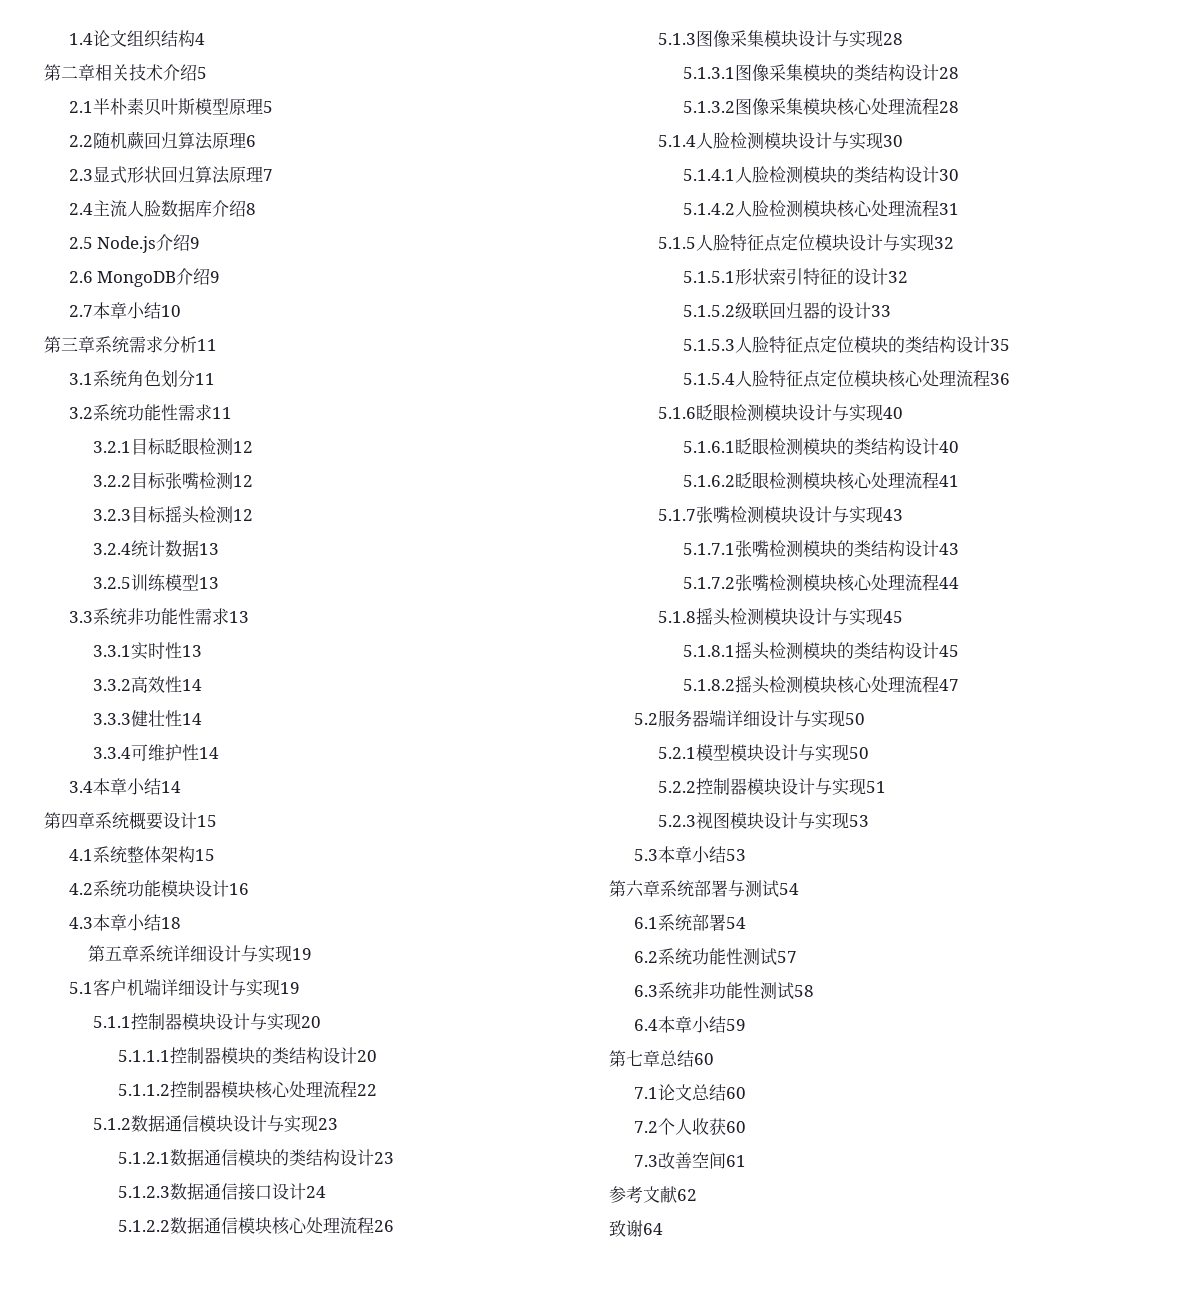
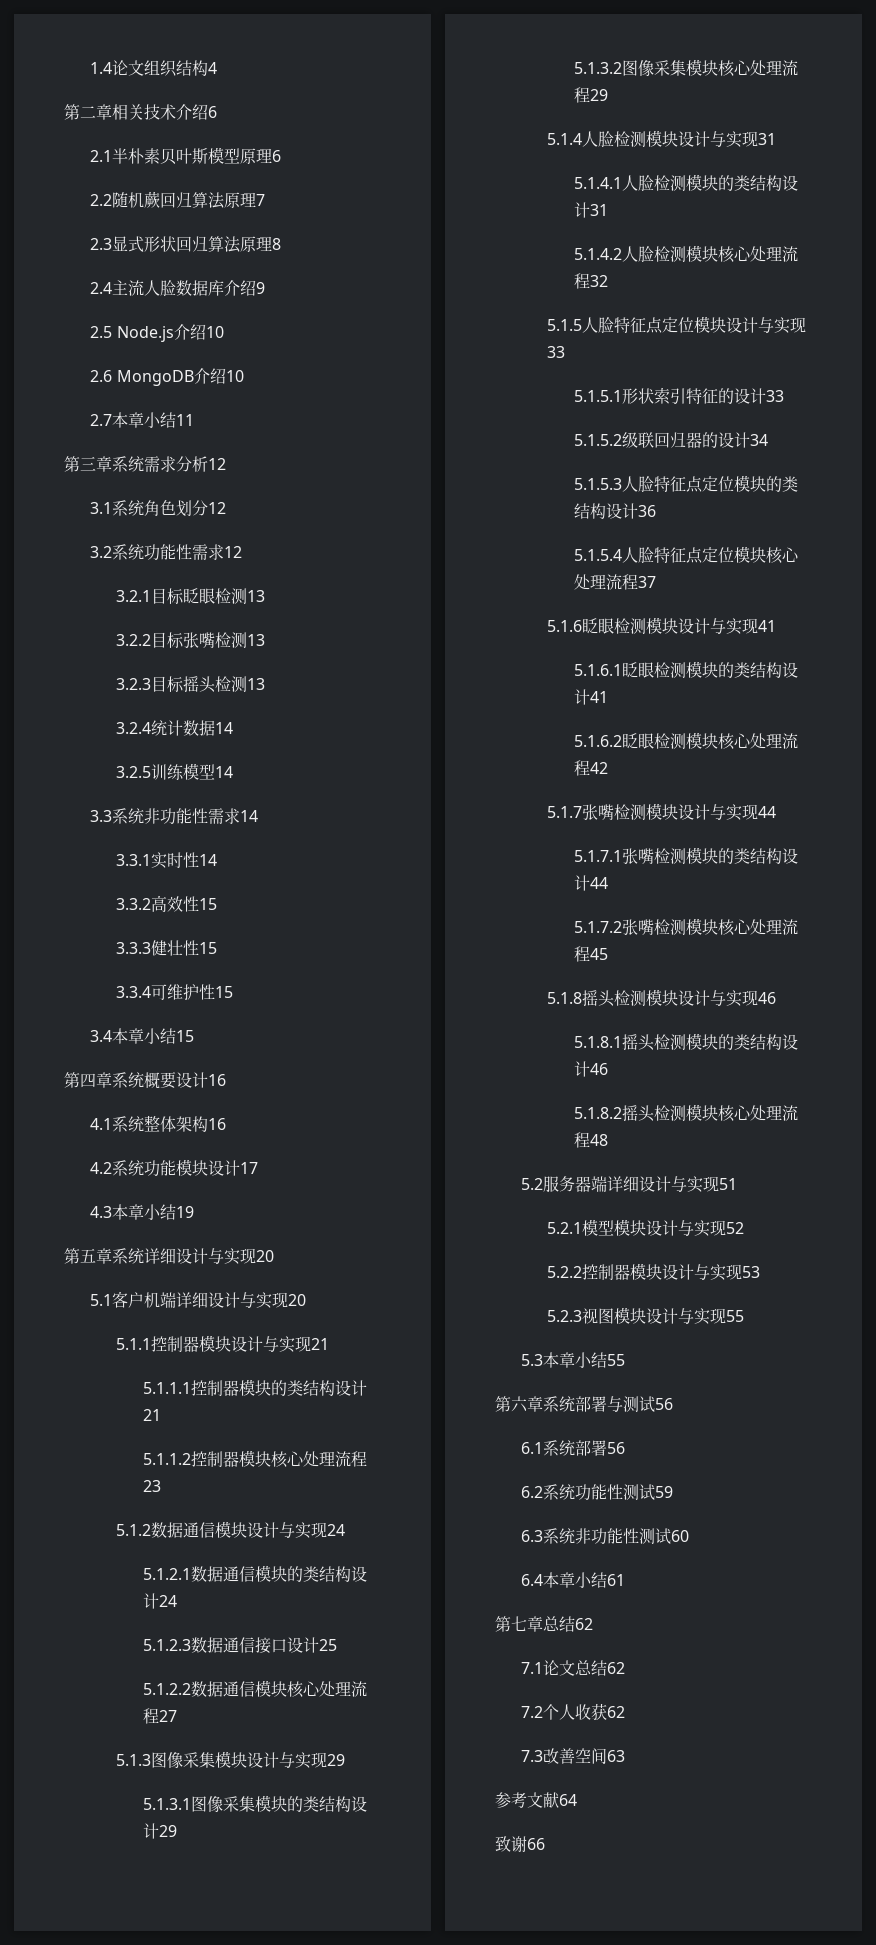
[197,67,207,79] 5 -> [208,106,217,118] 6
[262,101,273,113] 5 -> [272,150,282,162] 6
[245,135,256,147] 6 -> [256,194,266,206] 7
[262,169,273,181] 7 -> [272,238,282,250] 8
[245,203,256,215] 8 -> [256,282,266,294] 9
[190,237,201,249] 9 -> [205,326,224,338] 10
[210,271,221,283] 9 -> [225,370,244,382] 10
[160,305,181,317] 10 -> [176,414,195,426] 11
[197,339,217,351] 11 -> [208,458,226,470] 12
[194,373,215,385] 11 -> [208,502,227,514] 12
[211,407,232,419] 11 -> [224,546,243,558] 12
[233,441,254,453] 12 -> [247,590,266,602] 13
[233,475,254,487] 12 -> [247,634,266,646] 13
[233,509,254,521] 12 -> [247,678,266,690] 13
[199,543,220,555] 13 -> [215,722,234,734] 14
[199,577,220,589] 13 -> [215,766,234,778] 14
[228,611,249,623] 13 -> [240,810,259,822] 14
[182,645,203,657] 13 -> [199,854,218,866] 14
[182,679,203,691] 14 -> [199,898,218,910] 15
[182,713,203,725] 14 -> [199,942,218,954] 15
[199,747,220,759] 14 -> [215,986,234,998] 15
[160,781,181,793] 14 -> [176,1030,195,1042] 15
[197,815,217,827] 15 -> [208,1074,226,1086] 16
[194,849,215,861] 15 -> [208,1118,227,1130] 16
[228,883,249,895] 16 -> [240,1162,259,1174] 17
[160,917,181,929] 18 -> [176,1206,195,1218] 19
[291,948,312,960] 19 -> [256,1250,274,1262] 20
[279,982,300,994] 19 -> [288,1294,307,1306] 20
[301,1016,322,1028] 20 -> [311,1338,330,1350] 21
[356,1050,377,1062] 20 -> [142,1409,161,1421] 21
[356,1084,377,1096] 22 -> [142,1480,161,1492] 23
[318,1118,339,1130] 23 -> [327,1524,346,1536] 24
[373,1152,394,1164] 23 -> [158,1595,177,1607] 24
[305,1186,326,1198] 24 -> [318,1639,337,1651] 25
[373,1220,394,1232] 26 -> [158,1710,177,1722] 27
[883,33,904,45] 28 -> [327,1754,346,1766] 29
[938,67,959,79] 28 -> [158,1825,177,1837] 29
[938,101,959,113] 28 -> [589,89,608,101] 29
[883,135,904,147] 30 -> [758,133,777,145] 31
[938,169,959,181] 30 -> [589,204,608,216] 31
[938,203,959,215] 31 -> [589,275,608,287] 32
[934,237,955,249] 32 -> [547,346,566,358] 33
[887,271,908,283] 32 -> [765,390,784,402] 33
[870,305,891,317] 33 -> [749,434,768,446] 34
[989,339,1010,351] 35 -> [637,505,656,517] 36
[989,373,1010,385] 36 -> [637,576,656,588] 37
[883,407,904,419] 40 -> [758,620,777,632] 41
[938,441,959,453] 40 -> [589,691,608,703] 41
[938,475,959,487] 41 -> [589,762,608,774] 42
[883,509,904,521] 43 -> [758,806,777,818] 44
[938,543,959,555] 43 -> [589,877,608,889] 44
[938,577,959,589] 44 -> [589,948,608,960] 45
[883,611,904,623] 45 -> [758,992,777,1004] 46
[938,645,959,657] 45 -> [589,1063,608,1075] 46
[938,679,959,691] 47 -> [589,1134,608,1146] 48
[844,713,865,725] 50 -> [719,1178,738,1190] 51
[849,747,870,759] 50 -> [726,1222,745,1234] 52
[866,781,887,793] 51 -> [742,1266,761,1278] 53
[849,815,870,827] 53 -> [726,1310,745,1322] 55
[725,849,746,861] 53 -> [607,1354,626,1366] 55
[779,883,799,895] 54 -> [655,1398,673,1410] 56
[725,917,746,929] 54 -> [607,1442,626,1454] 56
[776,951,797,963] 57 -> [655,1486,674,1498] 59
[793,985,814,997] 58 -> [671,1530,690,1542] 60
[725,1019,746,1031] 59 -> [607,1574,626,1586] 61
[694,1053,714,1065] 60 -> [575,1618,593,1630] 62
[725,1087,746,1099] 60 -> [607,1662,626,1674] 62
[725,1121,746,1133] 60 -> [607,1706,626,1718] 62
[725,1155,746,1167] 61 -> [607,1750,626,1762] 63
[677,1189,697,1201] 62 -> [559,1794,577,1806] 64
[643,1223,663,1235] 64 -> [527,1838,545,1850] 66

